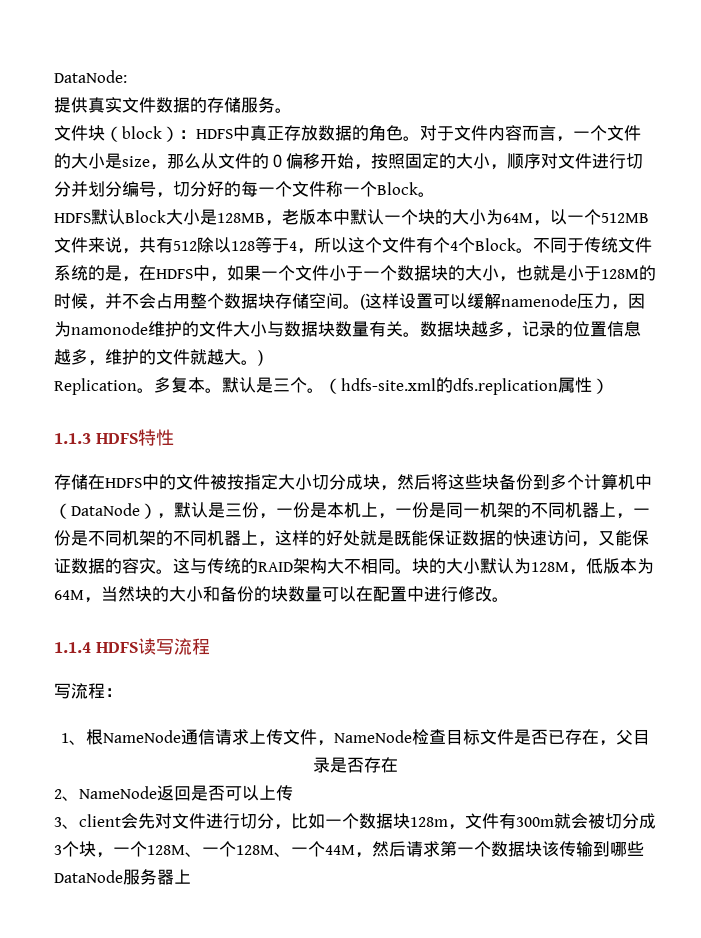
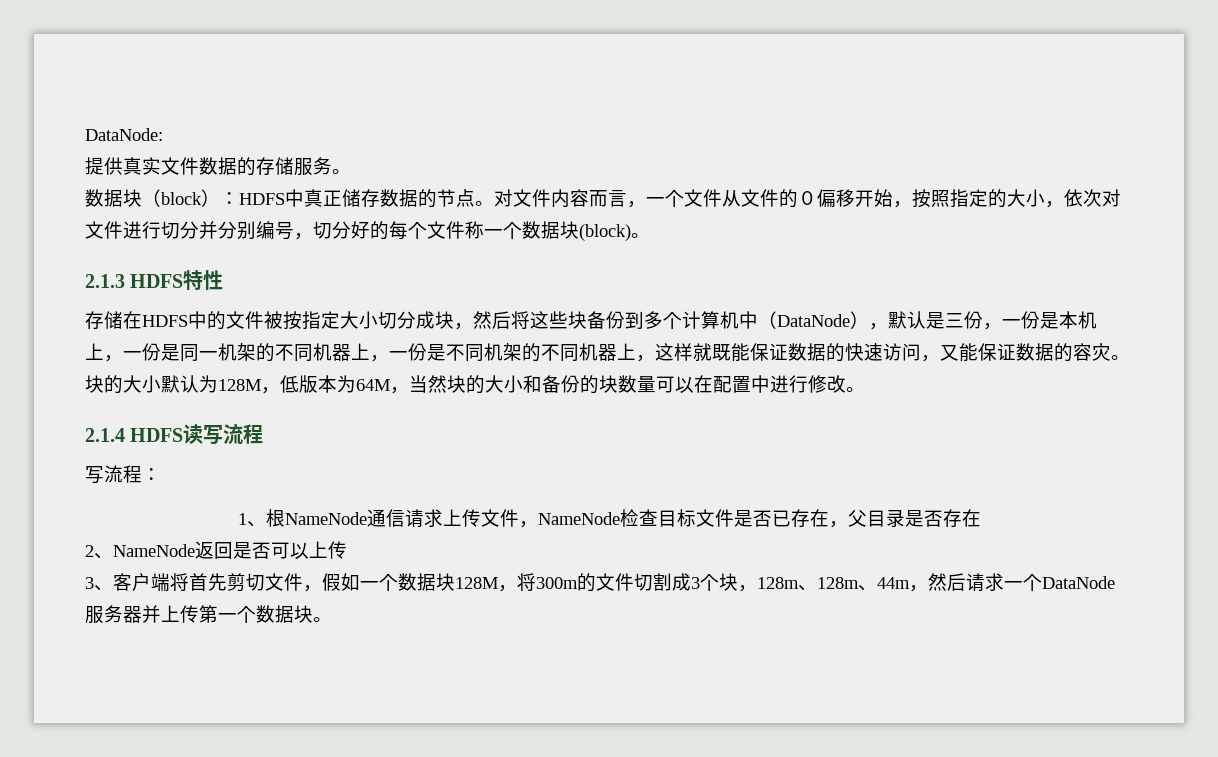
[54,125,88,141] 文件 -> [85,189,123,207] 数据
[284,124,454,141] 存放数据的角色。对于 -> [342,189,513,208] 储存数据的节点。对
[54,153,201,170] 的大小是size，那么 -> (722, 198) none
[405,153,422,169] 固 -> [950,189,969,208] 指
[507,153,541,169] 顺序 -> [1064,189,1102,207] 依次
[88,181,122,197] 划分 -> [218,221,256,240] 分别
[258,187,275,195] 一 -> (408, 230) none
[377,182,435,197] [54,209,649,226] [54,237,652,254] [54,265,656,282] [54,293,645,310] [54,321,641,338] [54,349,263,366] [54,377,609,395] [54,433,91,444] Block。 // HDFS默认Block大小是128MB，老版本中默认一个块的大小为64M，以一个512MB文件来说，共有512除以128等于4，所以这个文件有个4个Block。不同于传统文件系统的是，在HDFS中，如果一个文件小于一个数据块的大小，也就是小于128M的时候，并不会占用整个数据块存储空间。(这样设置可以缓解namenode压力，因为namonode维护的文件大小与数据块数量有关。数据块越多，记录的位置信息越多，维护的文件就越大。) // Replication。多复本。默认是三个。（hdfs-site.xml的dfs.replication属性） // 1.1.3 -> [522,221,650,241] [85,274,125,288] 数据块(block)。 // 2.1.3
[309,530,394,546] 的好处就是 -> [693,343,712,361] 就
[173,558,412,574] 这与传统的RAID架构大不相同。 -> (1130, 357) none
[54,642,91,653] 1.1.4 -> [85,428,125,442] 2.1.4
[79,813,656,830] [54,841,644,858] [54,869,191,885] client会先对文件进行切分，比如一个数据块128m，文件有300m就会被切分成3个块，一个128M、一个128M、一个44M，然后请求第一个数据块该传输到哪些DataNode服务器上 -> [113,573,1115,592] [85,605,332,624] 客户端将首先剪切文件，假如一个数据块128M，将300m的文件切割成3个块，128m、128m、44m，然后请求一个DataNode服务器并上传第一个数据块。

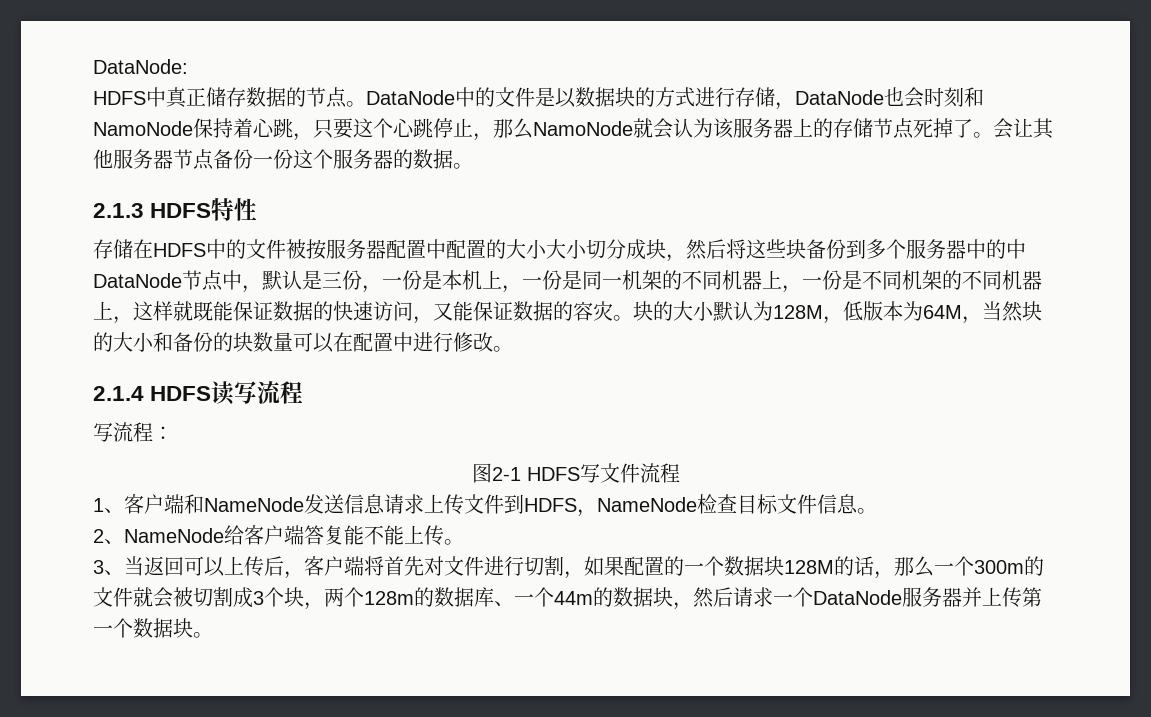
[85,157,351,176] [85,189,239,207] 提供真实文件数据的存储服务。 // 数据块（block）： -> (188, 66) none
[494,189,1121,208] [85,221,631,241] 对文件内容而言，一个文件从文件的０偏移开始，按照指定的大小，依次对文件进行切分并分别编号，切分好的每个文件称一个数据块(block) -> [366,87,984,110] [93,118,1054,141] [93,149,453,170] DataNode中的文件是以数据块的方式进行存储，DataNode也会时刻和NamoNode保持着心跳，只要这个心跳停止，那么NamoNode就会认为该服务器上的存储节点死掉了。会让其他服务器节点备份一份这个服务器的数据
[302,311,340,330] 指定 -> [326,239,547,259] 服务器配置中配置的大小
[682,311,869,329] 计算机中（DataNode） -> [906,239,1026,259] [93,270,242,291] 服务器中的中DataNode节点中
[237,509,405,527] 1、根NameNode通信 -> [471,463,680,483] [93,494,385,514] 图2-1 HDFS写文件流程 // 1、客户端和NameNode发送信息
(519, 518) none -> [504,494,577,514] 到HDFS
[733,509,981,528] [85,541,271,559] 是否已存在，父目录是否存在 // 2、NameNode返回是否 -> [817,494,877,514] [93,525,464,545] [93,556,184,576] 信息。 // 2、NameNode给客户端答复能不能上传。 // 3、当返回
[85,577,113,591] // 3、 -> [264,556,304,579] 后，
[227,573,536,592] 剪切文件，假如一个数据块128M，将 -> [424,556,974,579] 对文件进行切割，如果配置的一个数据块128M的话，那么一个
(634, 582) none -> [133,587,193,608] 就会被
[757,577,910,591] 128m、128m、44m -> [324,587,673,607] 两个128m的数据库、一个44m的数据块

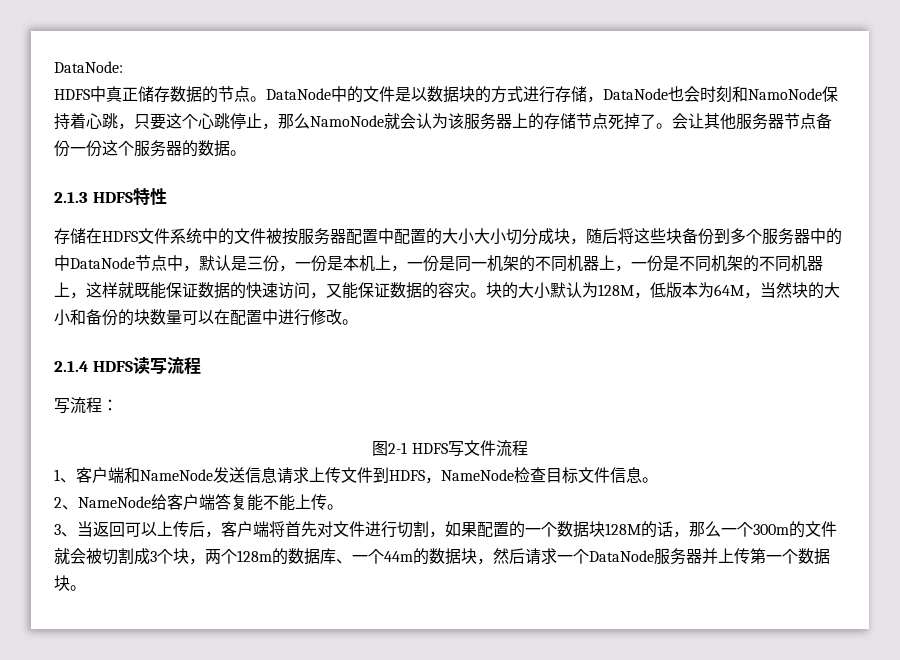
(206, 250) none -> [138,228,202,244] 文件系统
[686,239,707,260] 然 -> [586,228,602,244] 随

